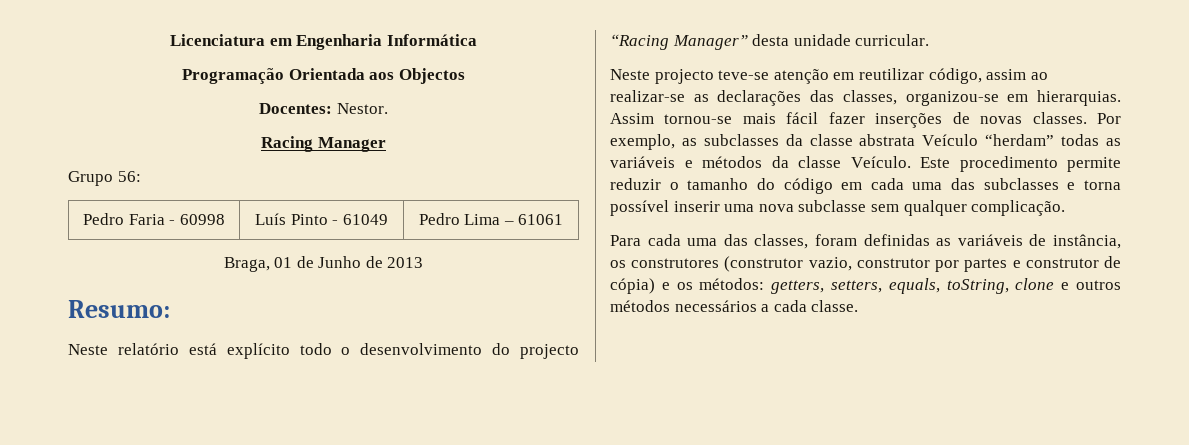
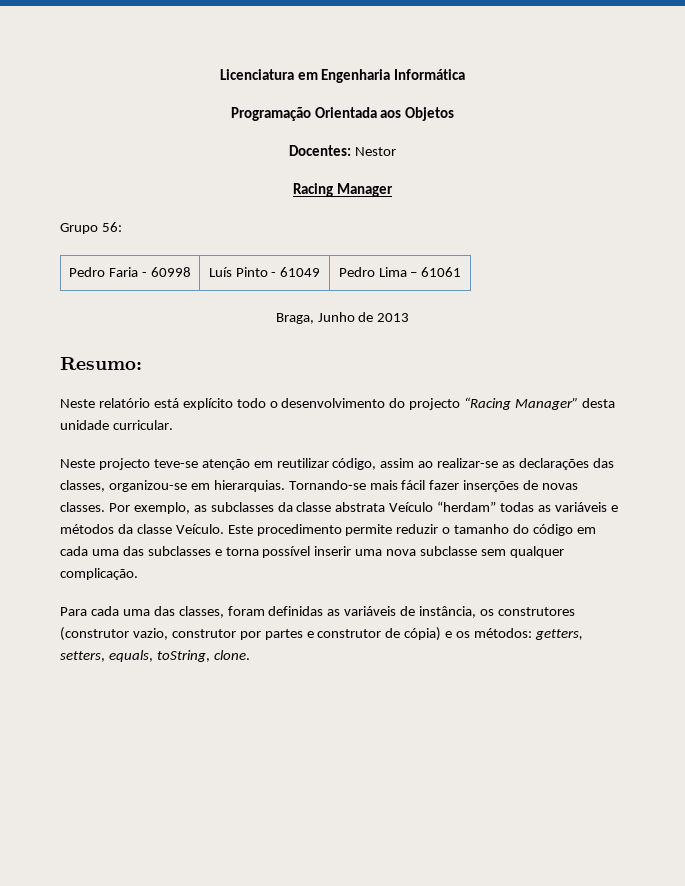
[398,68,465,84] Objectos -> [405,107,455,121] Objetos
[336,103,388,114] Nestor. -> [354,147,396,156] Nestor
[274,256,314,268] 01 de -> (314, 318) none
[610,113,733,124] Assim tornou-se -> [288,480,366,490] Tornando-se
[1015,278,1121,290] [610,300,859,312] clone e outros métodos necessários a cada classe. -> [213,650,250,660] clone.

